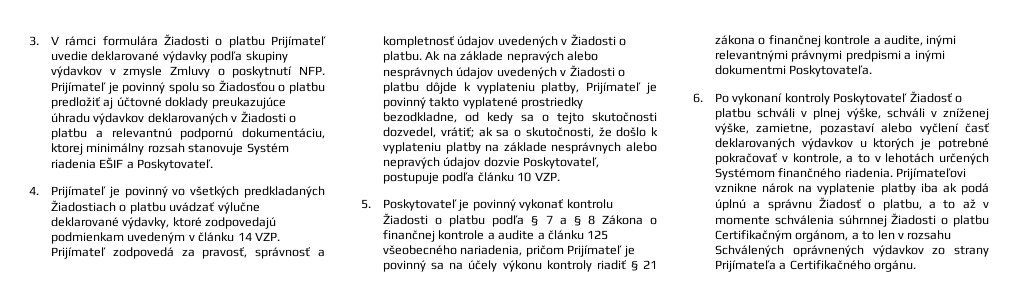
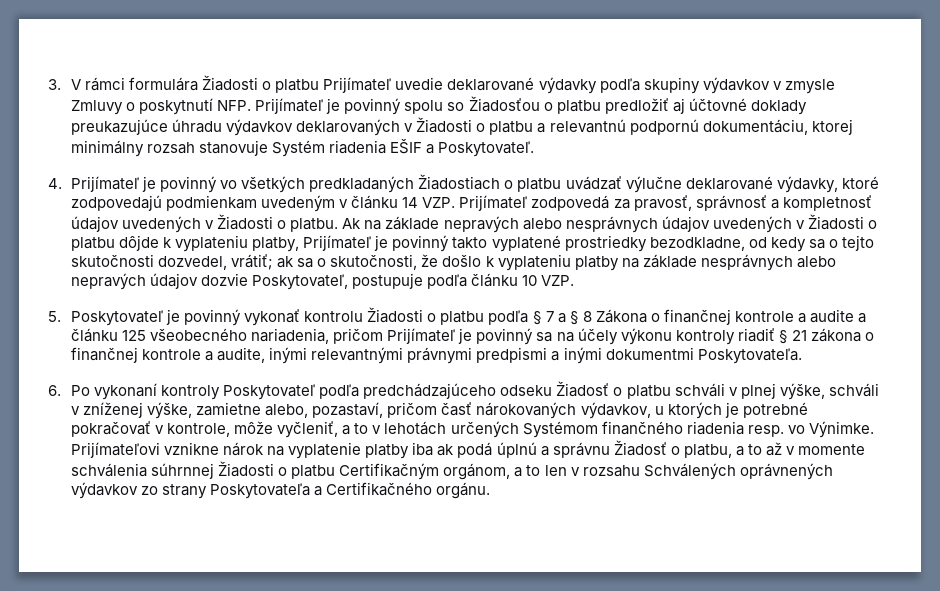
(908, 99) none -> [319,383,553,399] podľa predchádzajúceho odseku
[756,123,990,135] [715,138,853,150] zamietne, pozastaví alebo vyčlení časť deklarovaných výdavkov -> [196,402,651,419] zamietne alebo, pozastaví, pričom časť nárokovaných výdavkov,
(842, 158) none -> [234,421,339,438] môže vyčleniť,
[844,168,893,178] riadenia. -> [686,421,874,438] riadenia resp. vo Výnimke.
[715,260,777,272] Prijímateľa -> [210,483,311,499] Poskytovateľa

